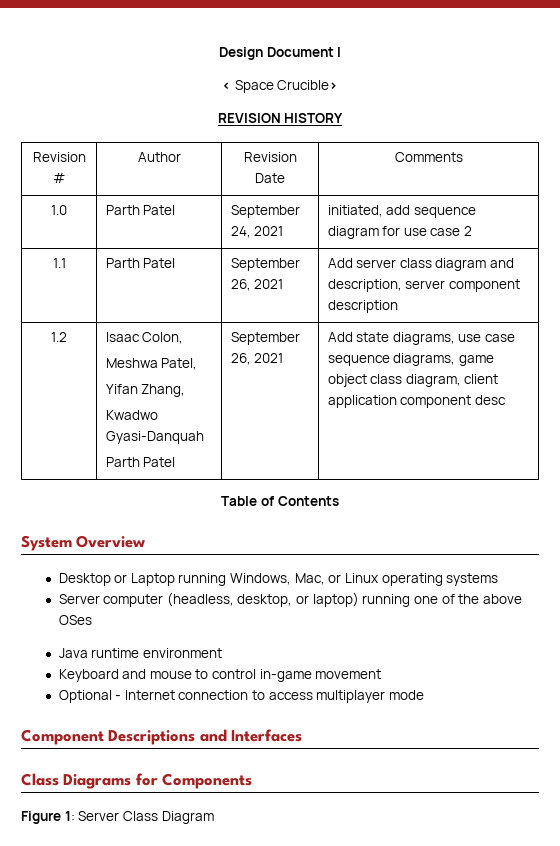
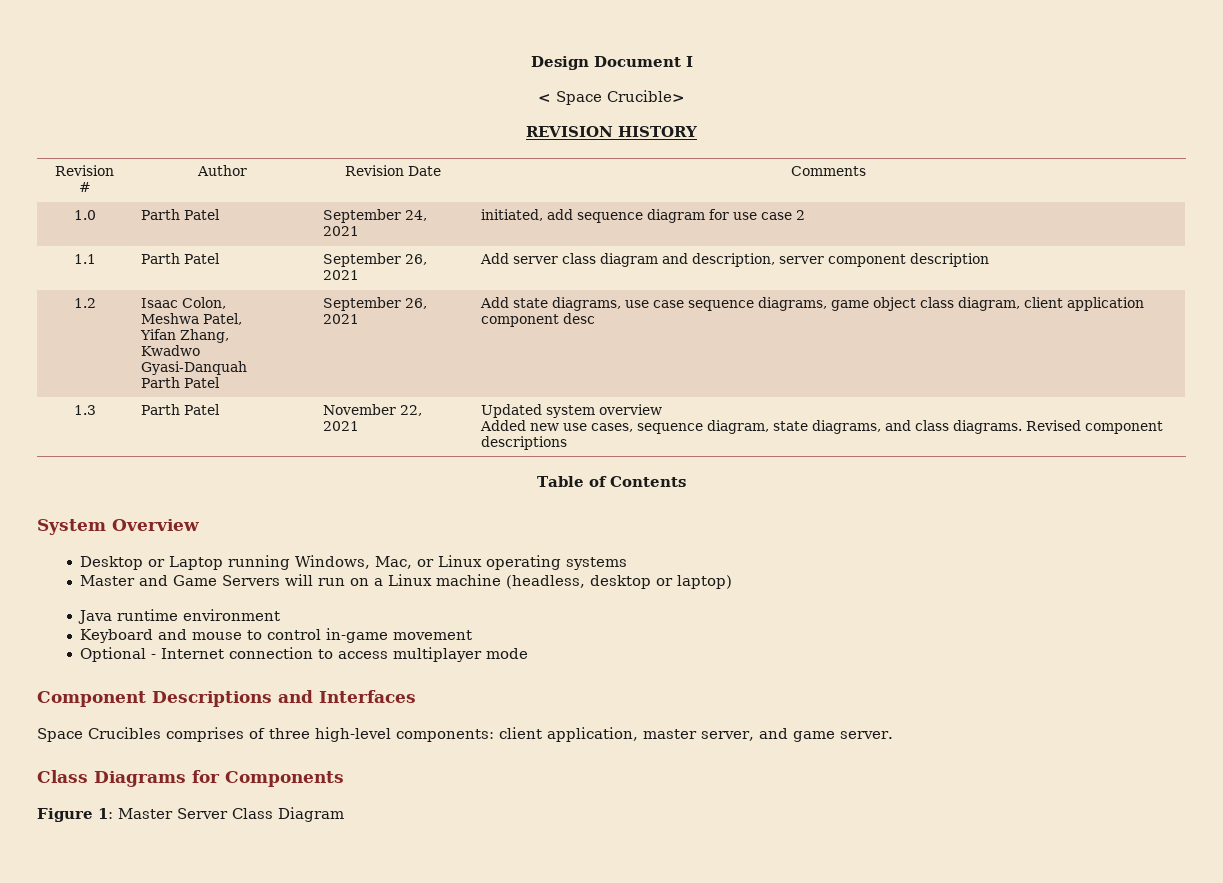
(506, 400) none -> [73,405,96,415] [141,404,221,415] [323,404,423,416] [323,421,360,431] [481,404,663,418] [480,420,1164,434] [481,436,568,450] // 1.3 | Parth Patel | November 22, 2021 | Updated system overview // Added new use cases, sequence diagram, state diagrams, and class diagrams. Revised component descriptions
[58,592,522,607] [58,615,92,625] Server computer (headless, desktop, or laptop) running one of the above OSes -> [80,574,733,589] Master and Game Servers will run on a Linux machine (headless, desktop or laptop)
(303, 735) none -> [37,727,893,742] // Space Crucibles comprises of three high-level components: client application, master server, and game server.
(75, 816) none -> [118,808,173,819] Master

